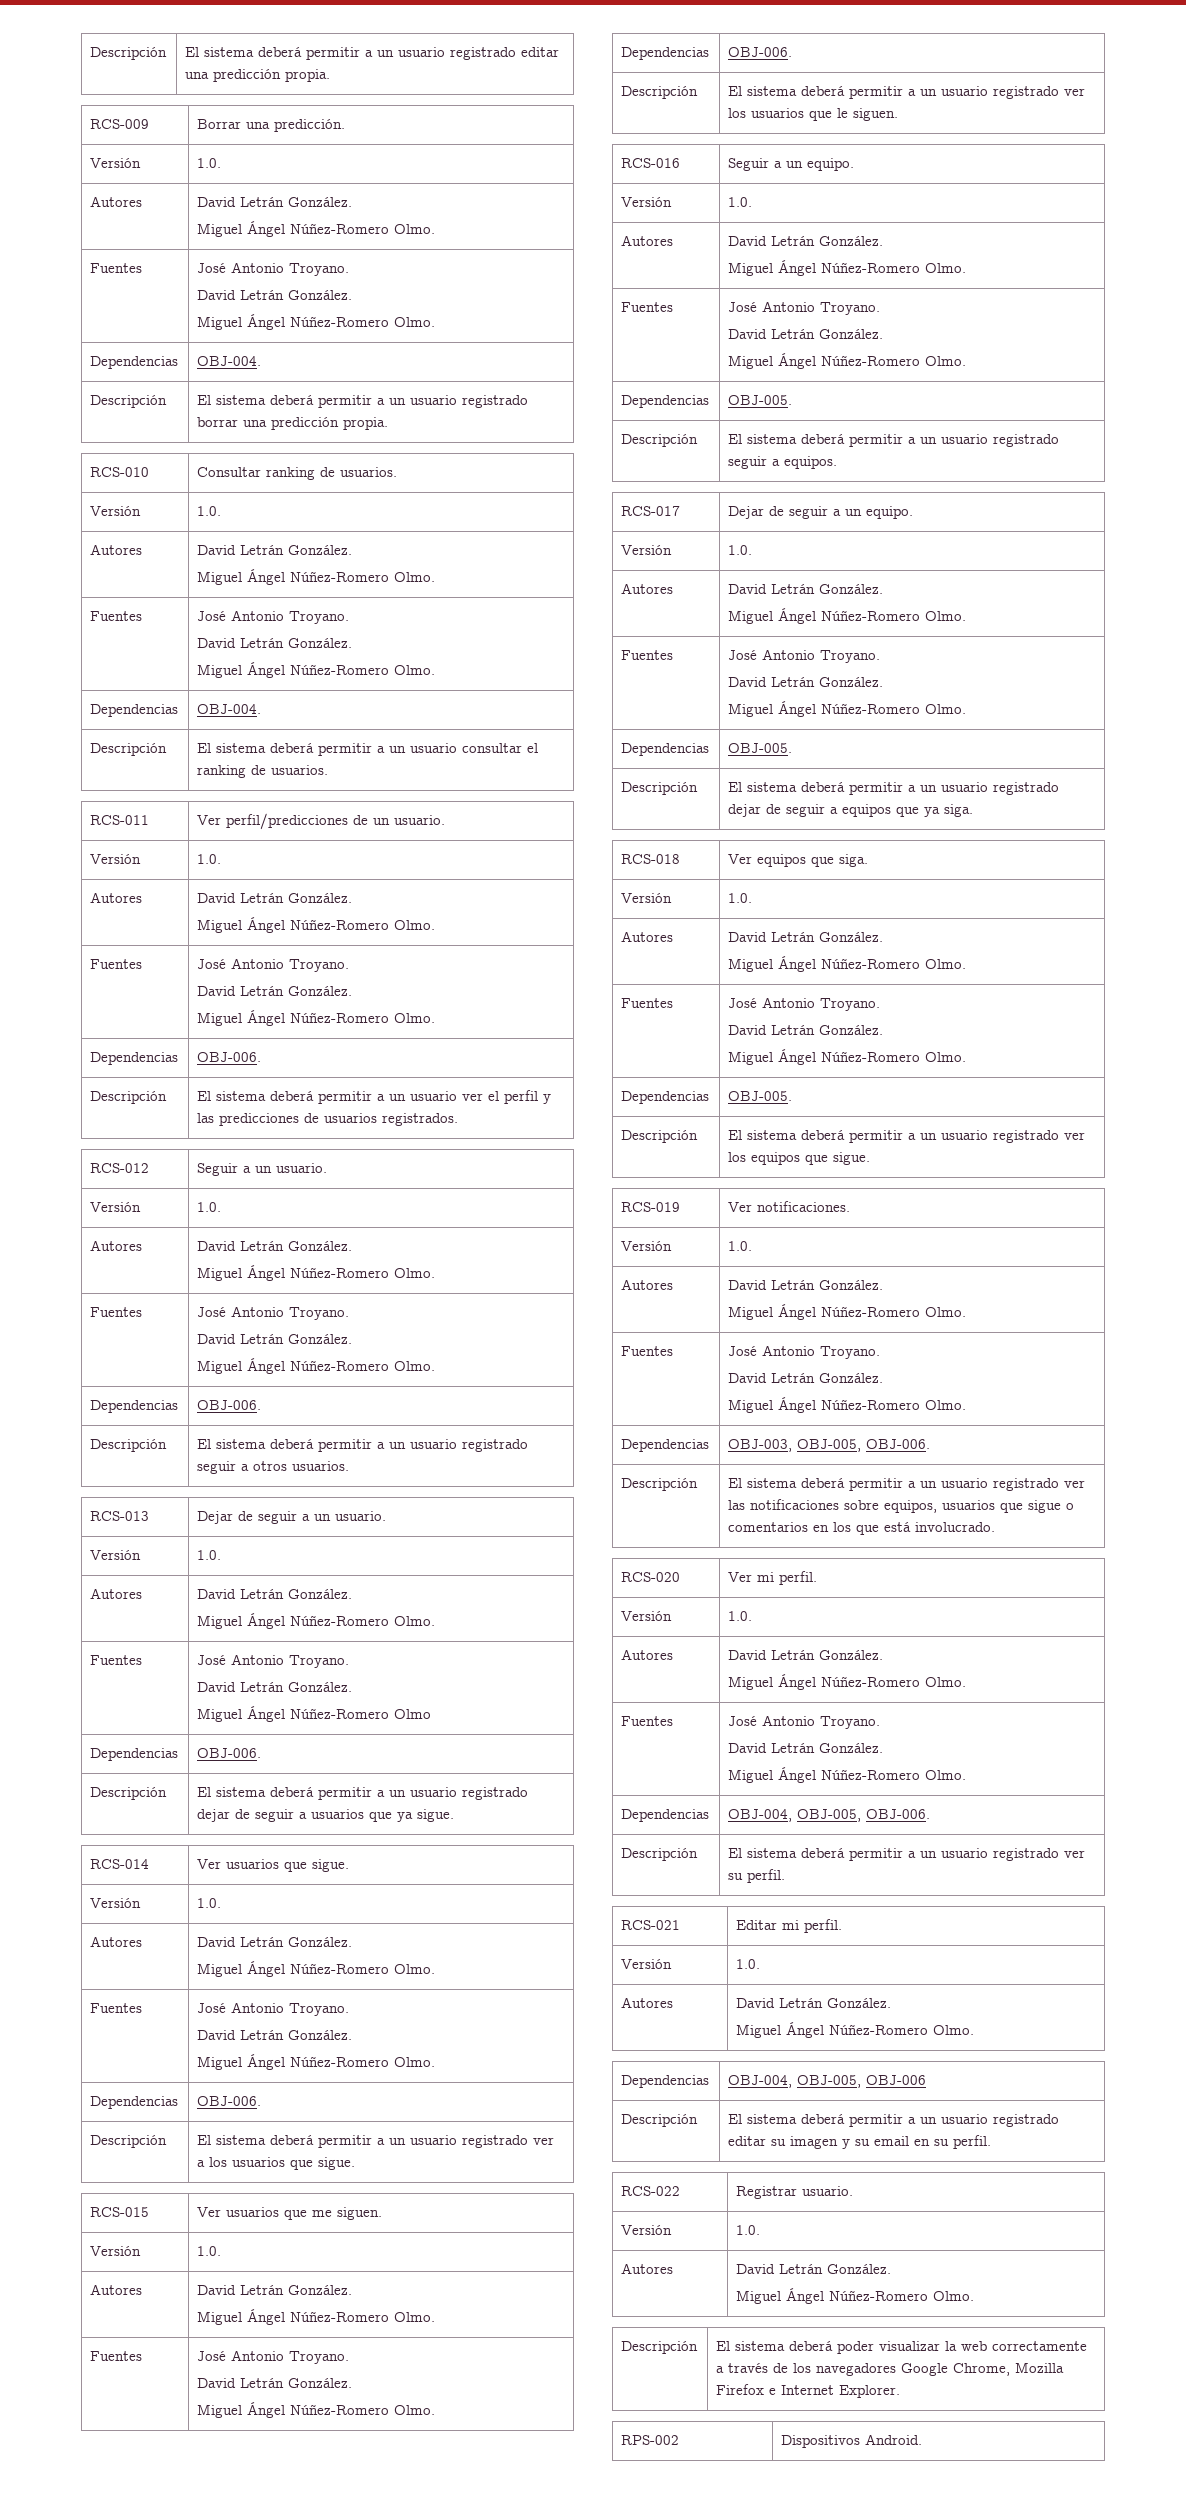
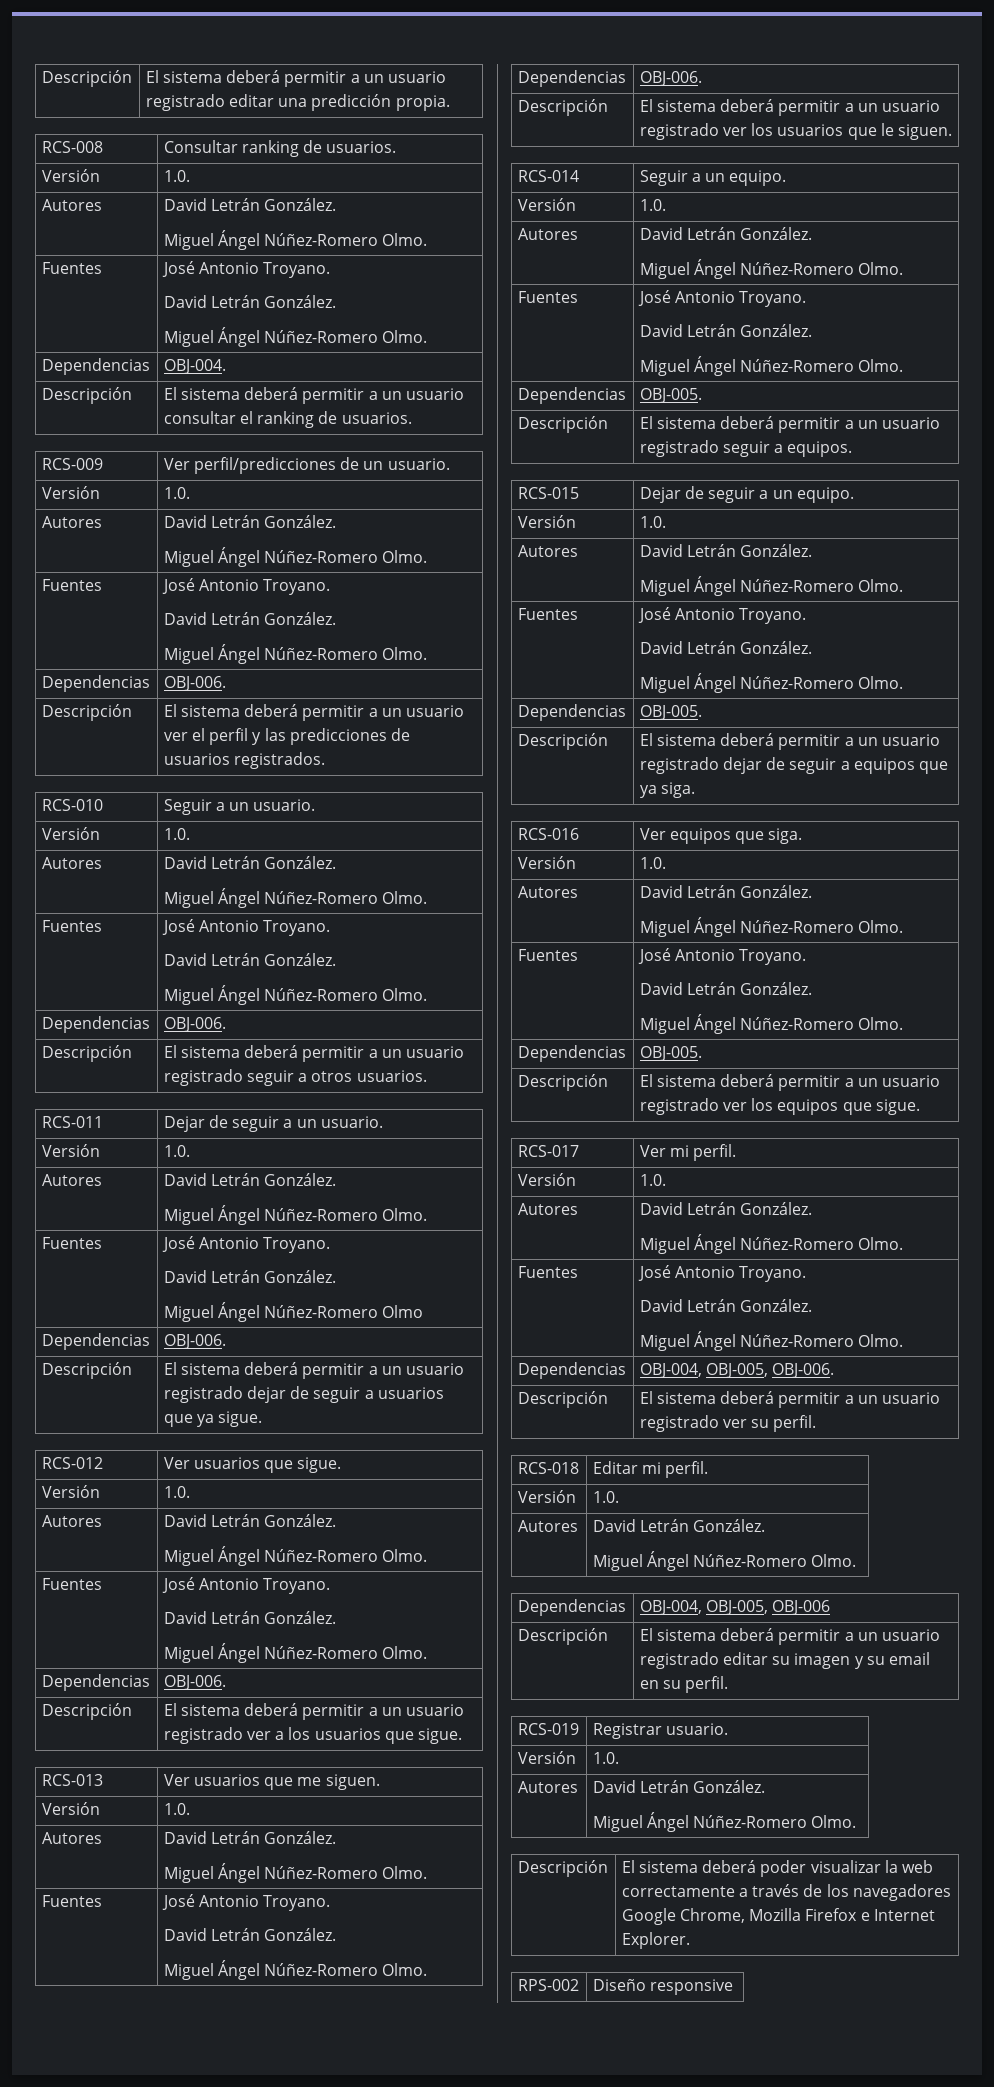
[90,119,150,129] [197,119,346,132] [90,158,142,168] [197,158,222,168] [90,196,143,207] [197,197,353,207] [197,221,436,237] [90,263,143,273] [197,262,350,276] [197,290,353,300] [197,314,436,330] [90,356,179,369] [197,356,262,366] [90,395,168,408] [197,395,529,408] [197,417,389,430] [90,467,150,477] RCS-009 | Borrar una predicción. // Versión | 1.0. // Autores | David Letrán González. // Miguel Ángel Núñez-Romero Olmo. // Fuentes | José Antonio Troyano. // David Letrán González. // Miguel Ángel Núñez-Romero Olmo. // Dependencias | OBJ-004. // Descripción | El sistema deberá permitir a un usuario registrado borrar una predicción propia. // RCS-010 -> [41,141,103,153] RCS-008
[90,815,150,825] RCS-011 -> [41,458,103,470] RCS-009
[90,1163,150,1173] RCS-012 -> [41,799,103,811] RCS-010
[90,1511,150,1521] RCS-013 -> [41,1116,103,1128] RCS-011
[90,1859,150,1869] RCS-014 -> [41,1457,103,1469] RCS-012
[90,2207,150,2217] RCS-015 -> [41,1774,103,1786] RCS-013
[621,158,681,168] RCS-016 -> [517,170,579,182] RCS-014
[621,506,681,516] RCS-017 -> [517,487,579,499] RCS-015
[621,854,681,864] RCS-018 -> [517,828,579,840] RCS-016
[621,1202,681,1212] [728,1201,851,1212] [621,1241,673,1251] [728,1241,753,1251] [621,1279,674,1290] [728,1280,884,1290] [728,1304,967,1320] [621,1346,674,1356] [728,1345,881,1359] [728,1373,884,1383] [728,1397,967,1413] [621,1439,710,1452] [728,1439,931,1452] [621,1478,699,1491] [728,1478,1086,1491] [728,1499,1075,1513] [728,1522,996,1535] [621,1572,681,1582] RCS-019 | Ver notificaciones. // Versión | 1.0. // Autores | David Letrán González. // Miguel Ángel Núñez-Romero Olmo. // Fuentes | José Antonio Troyano. // David Letrán González. // Miguel Ángel Núñez-Romero Olmo. // Dependencias | OBJ-003, OBJ-005, OBJ-006. // Descripción | El sistema deberá permitir a un usuario registrado ver las notificaciones sobre equipos, usuarios que sigue o comentarios en los que está involucrado. // RCS-020 -> [517,1145,579,1157] RCS-017
[621,1920,681,1930] RCS-021 -> [517,1462,579,1474] RCS-018
[621,2186,681,2196] RCS-022 -> [517,1723,579,1735] RCS-019
[781,2434,923,2448] Dispositivos Android. -> [592,1979,734,1995] Diseño responsive

